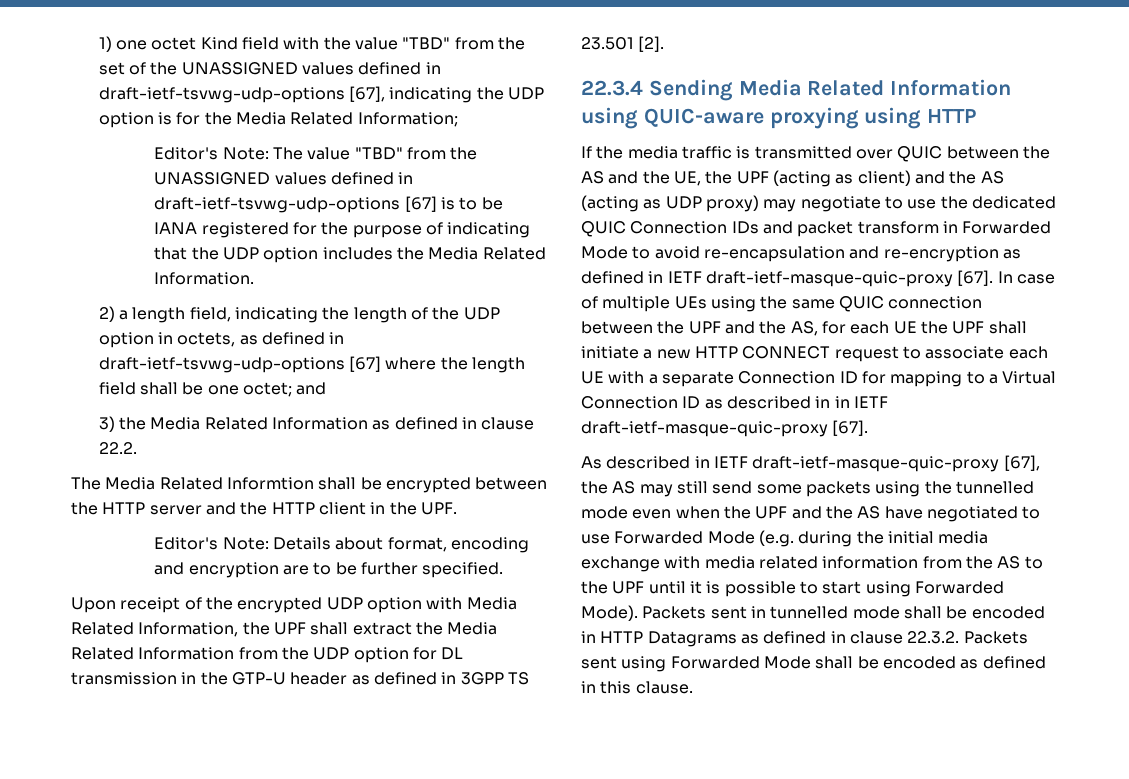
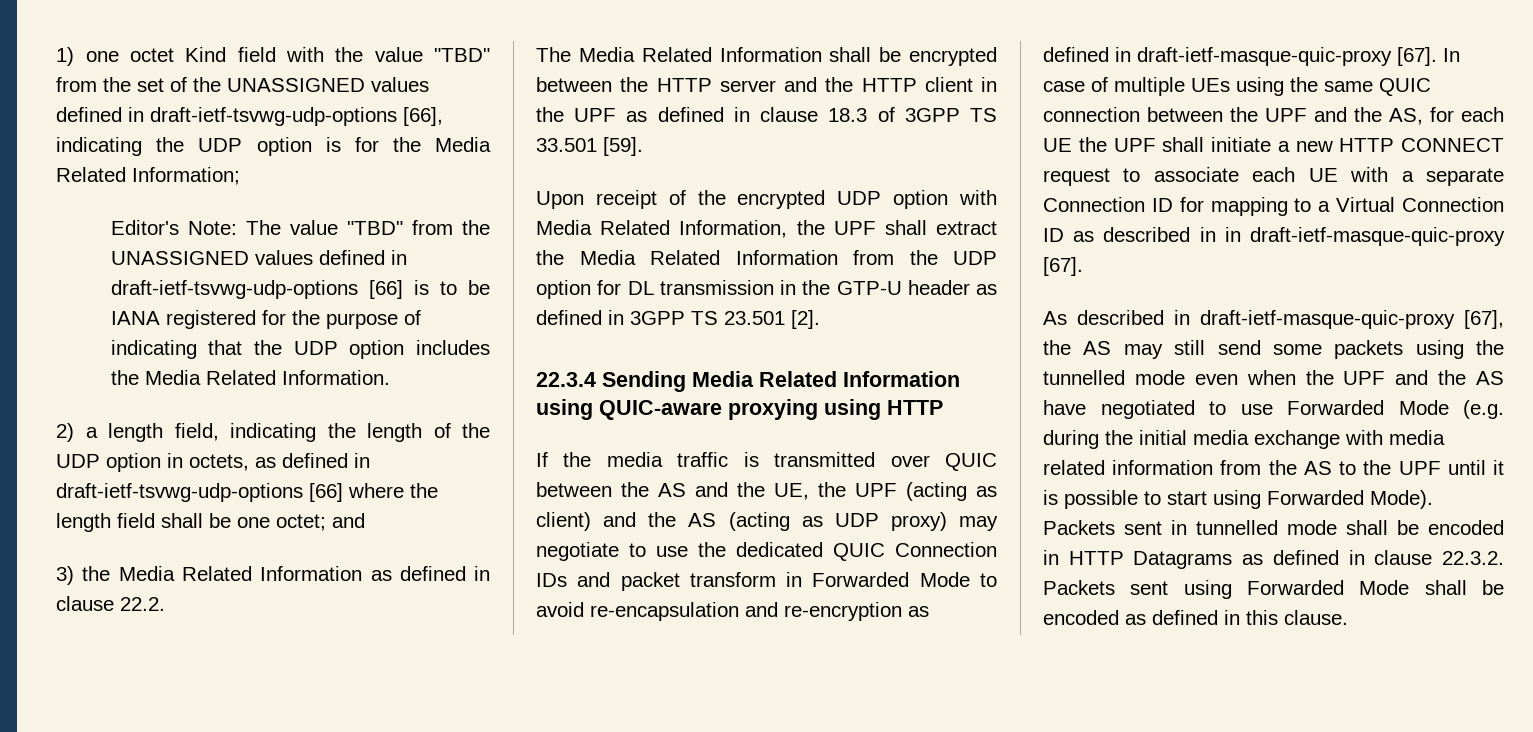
[349,86,386,102] [67], -> [403,107,444,126] [66],
[404,196,437,212] [67] -> [368,280,403,299] [66]
[349,356,382,372] [67] -> [309,483,344,502] [66]
[226,477,314,490] Informtion -> [719,47,822,62] Information
[420,502,457,515] [154,537,529,553] [154,562,504,578] UPF. // Editor's Note: Details about format, encoding and encryption are to be further specified. -> [574,107,997,122] [536,137,643,156] UPF as defined in clause 18.3 of 3GPP TS 33.501 [59].
[667,271,702,283] IETF -> (1131, 54) none
[853,396,888,408] IETF -> (1241, 234) none
[713,456,748,468] IETF -> (1190, 317) none

